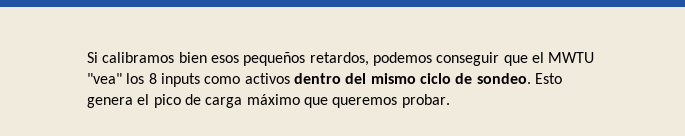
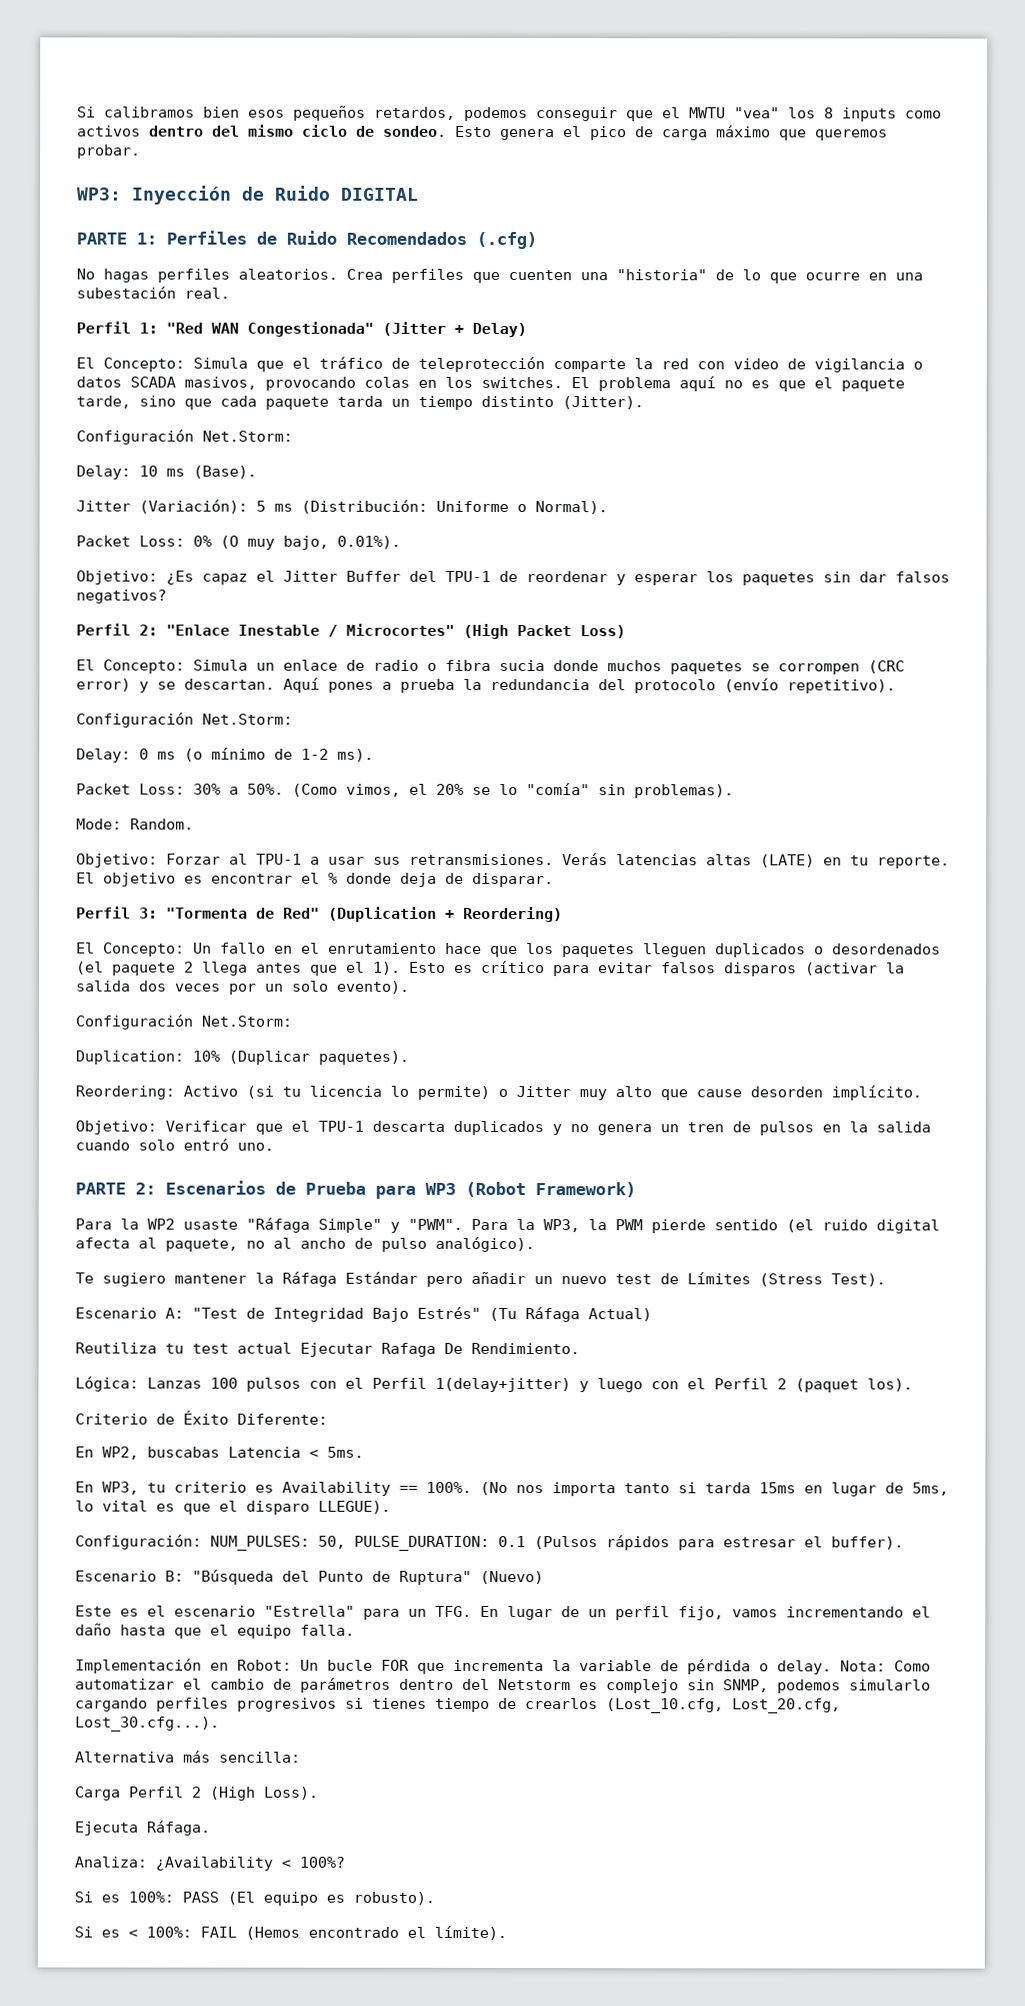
(450, 101) none -> [76,185,418,205] [76,230,537,250] [76,268,923,284] [76,286,230,299] [76,321,527,338] [76,356,923,373] [76,376,905,392] [76,395,644,410] [76,429,293,445] [76,465,257,480] [76,499,608,515] [76,535,401,550] [76,570,950,586] [76,589,167,604] [76,623,626,639] [76,659,905,675] [76,677,896,694] [76,712,293,728] [76,747,374,763] [76,783,734,799] [76,818,194,830] [76,853,950,869] [76,872,554,888] [76,906,563,923] [76,942,941,958] [76,960,905,977] [76,980,410,995] [75,1014,292,1030] [75,1050,409,1065] [75,1085,922,1101] [75,1120,931,1136] [75,1138,274,1151] [75,1180,636,1199] [75,1217,940,1234] [75,1236,535,1253] [75,1271,886,1287] [75,1306,652,1323] [75,1342,580,1357] [75,1376,913,1393] [75,1410,328,1425] [75,1446,364,1460] [75,1481,949,1497] [75,1500,391,1515] [75,1534,904,1551] [75,1569,544,1585] [75,1605,931,1621] [75,1623,355,1639] [75,1658,931,1675] [75,1677,931,1694] [75,1697,841,1714] [75,1716,220,1732] [75,1750,301,1763] [75,1786,319,1801] [74,1820,211,1836] [74,1856,345,1871] [74,1891,435,1906] [74,1925,507,1940] // WP3: Inyección de Ruido DIGITAL // PARTE 1: Perfiles de Ruido Recomendados (.cfg) // No hagas perfiles aleatorios. Crea perfiles que cuenten una "historia" de lo que ocurre en una subestación real. // Perfil 1: "Red WAN Congestionada" (Jitter + Delay) // El Concepto: Simula que el tráfico de teleprotección comparte la red con video de vigilancia o datos SCADA masivos, provocando colas en los switches. El problema aquí no es que el paquete tarde, sino que cada paquete tarda un tiempo distinto (Jitter). // Configuración Net.Storm: // Delay: 10 ms (Base). // Jitter (Variación): 5 ms (Distribución: Uniforme o Normal). // Packet Loss: 0% (O muy bajo, 0.01%). // Objetivo: ¿Es capaz el Jitter Buffer del TPU-1 de reordenar y esperar los paquetes sin dar falsos negativos? // Perfil 2: "Enlace Inestable / Microcortes" (High Packet Loss) // El Concepto: Simula un enlace de radio o fibra sucia donde muchos paquetes se corrompen (CRC error) y se descartan. Aquí pones a prueba la redundancia del protocolo (envío repetitivo). // Configuración Net.Storm: // Delay: 0 ms (o mínimo de 1-2 ms). // Packet Loss: 30% a 50%. (Como vimos, el 20% se lo "comía" sin problemas). // Mode: Random. // Objetivo: Forzar al TPU-1 a usar sus retransmisiones. Verás latencias altas (LATE) en tu reporte. El objetivo es encontrar el % donde deja de disparar. // Perfil 3: "Tormenta de Red" (Duplication + Reordering) // El Concepto: Un fallo en el enrutamiento hace que los paquetes lleguen duplicados o desordenados (el paquete 2 llega antes que el 1). Esto es crítico para evitar falsos disparos (activar la salida dos veces por un solo evento). // Configuración Net.Storm: // Duplication: 10% (Duplicar paquetes). // Reordering: Activo (si tu licencia lo permite) o Jitter muy alto que cause desorden implícito. // Objetivo: Verificar que el TPU-1 descarta duplicados y no genera un tren de pulsos en la salida cuando solo entró uno. // PARTE 2: Escenarios de Prueba para WP3 (Robot Framework) // Para la WP2 usaste "Ráfaga Simple" y "PWM". Para la WP3, la PWM pierde sentido (el ruido digital afecta al paquete, no al ancho de pulso analógico). // Te sugiero mantener la Ráfaga Estándar pero añadir un nuevo test de Límites (Stress Test). // Escenario A: "Test de Integridad Bajo Estrés" (Tu Ráfaga Actual) // Reutiliza tu test actual Ejecutar Rafaga De Rendimiento. // Lógica: Lanzas 100 pulsos con el Perfil 1(delay+jitter) y luego con el Perfil 2 (paquet los). // Criterio de Éxito Diferente: // En WP2, buscabas Latencia < 5ms. // En WP3, tu criterio es Availability == 100%. (No nos importa tanto si tarda 15ms en lugar de 5ms, lo vital es que el disparo LLEGUE). // Configuración: NUM_PULSES: 50, PULSE_DURATION: 0.1 (Pulsos rápidos para estresar el buffer). // Escenario B: "Búsqueda del Punto de Ruptura" (Nuevo) // Este es el escenario "Estrella" para un TFG. En lugar de un perfil fijo, vamos incrementando el daño hasta que el equipo falla. // Implementación en Robot: Un bucle FOR que incrementa la variable de pérdida o delay. Nota: Como automatizar el cambio de parámetros dentro del Netstorm es complejo sin SNMP, podemos simularlo cargando perfiles progresivos si tienes tiempo de crearlos (Lost_10.cfg, Lost_20.cfg, Lost_30.cfg...). // Alternativa más sencilla: // Carga Perfil 2 (High Loss). // Ejecuta Ráfaga. // Analiza: ¿Availability < 100%? // Si es 100%: PASS (El equipo es robusto). // Si es < 100%: FAIL (Hemos encontrado el límite).

